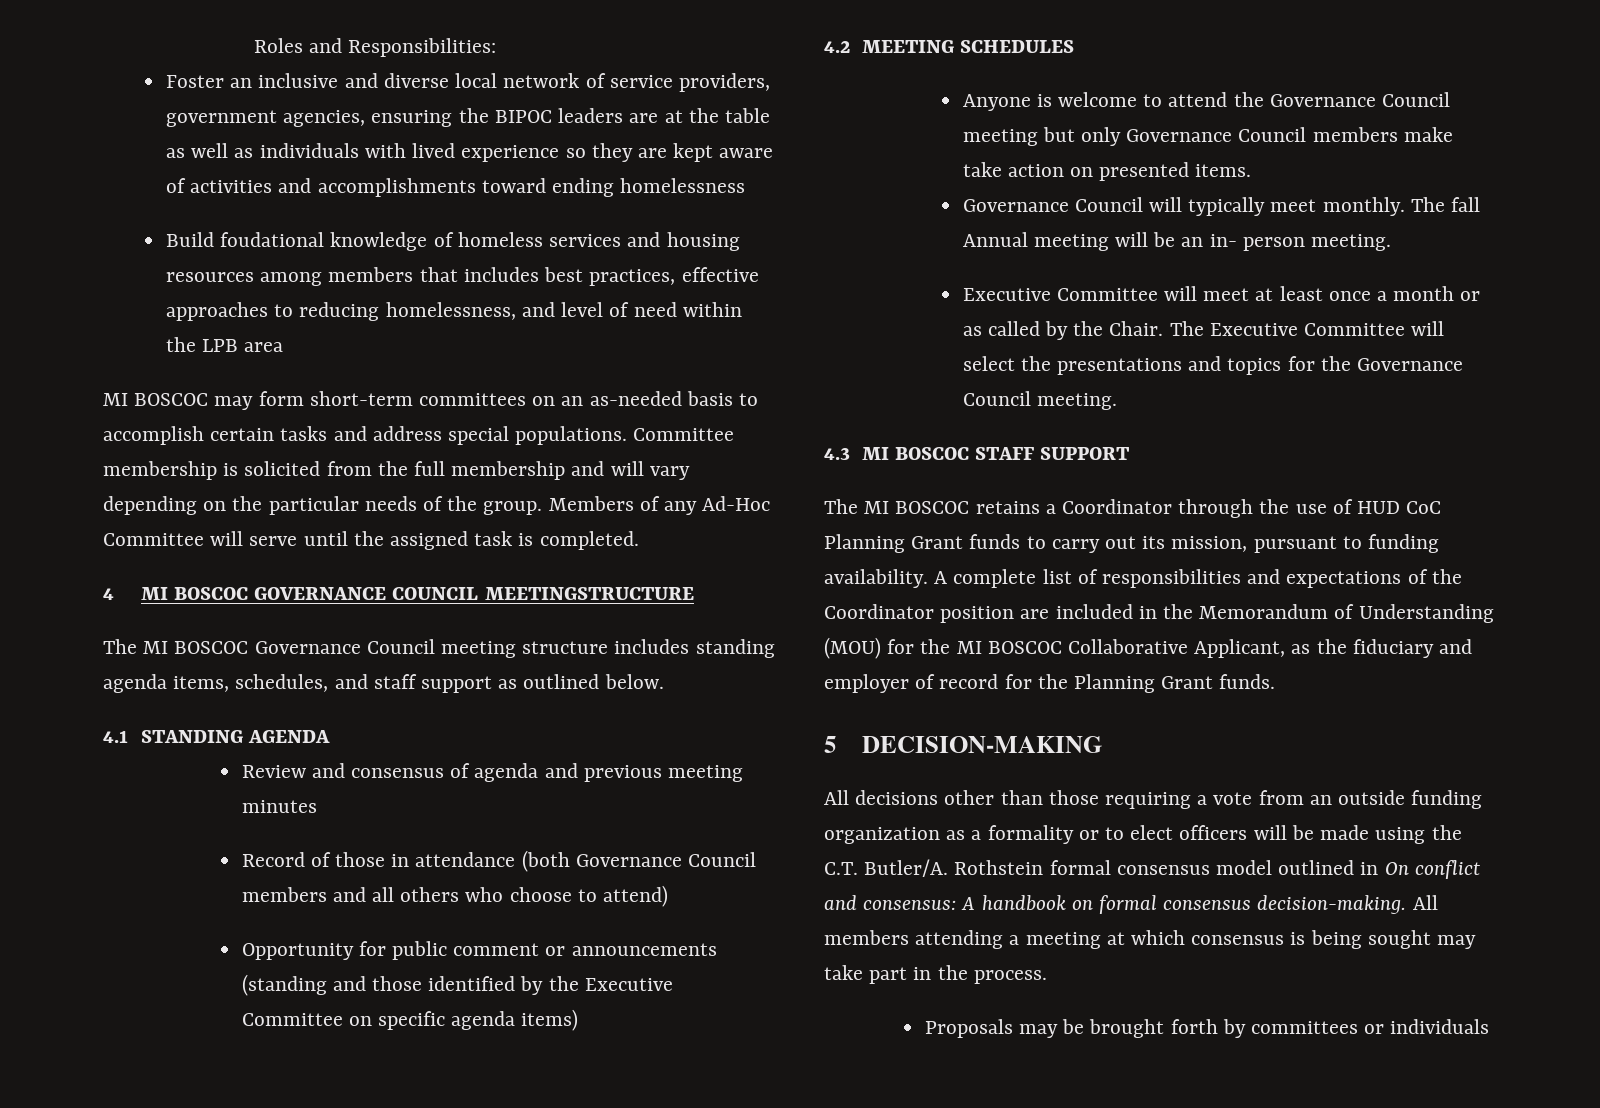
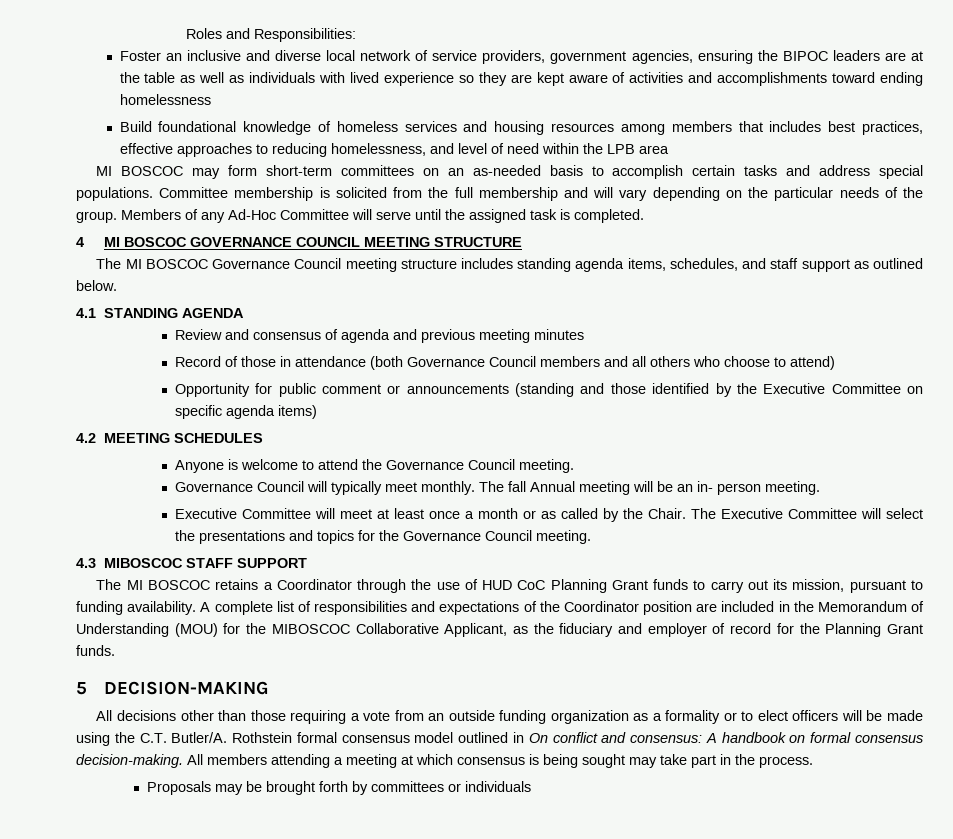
[220,232,325,247] foudational -> [158,121,237,132] foundational
[484,587,694,600] MEETINGSTRUCTURE -> [363,237,522,247] MEETING STRUCTURE
[962,127,1453,146] [962,162,1252,181] meeting but only Governance Council members make take action on presented items. -> [518,459,574,473] meeting.
[861,447,969,460] MI BOSCOC -> [103,558,183,568] MIBOSCOC
[956,641,1062,654] MI BOSCOC -> [271,624,350,634] MIBOSCOC

